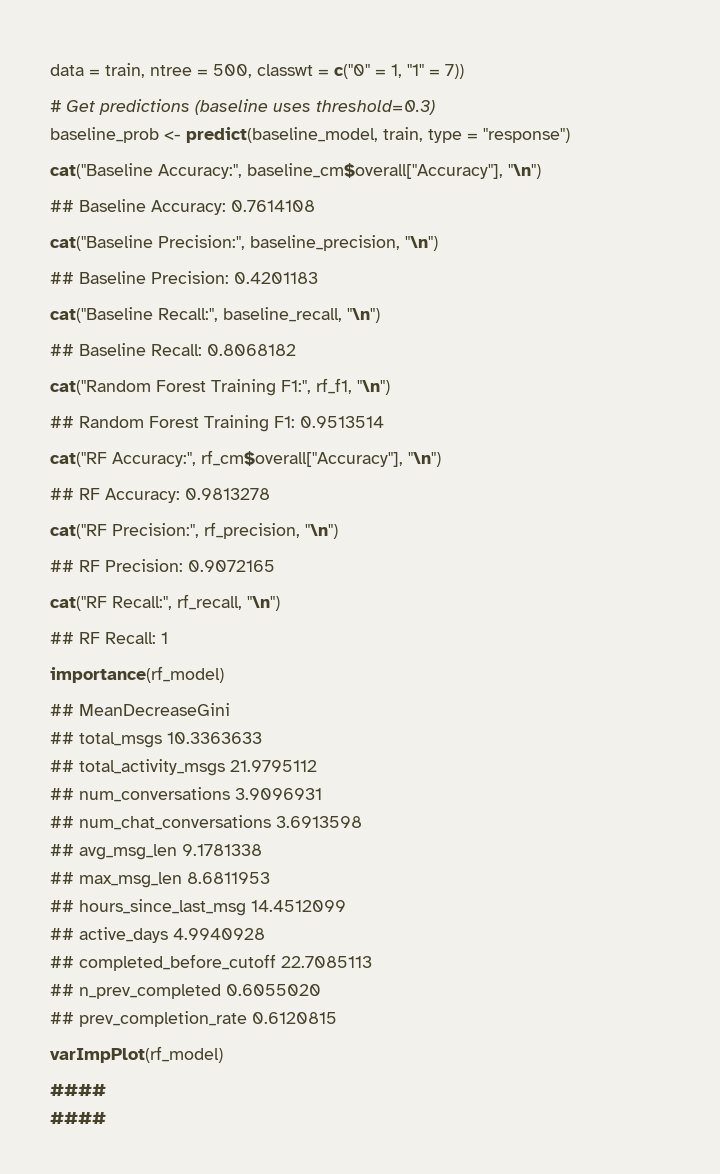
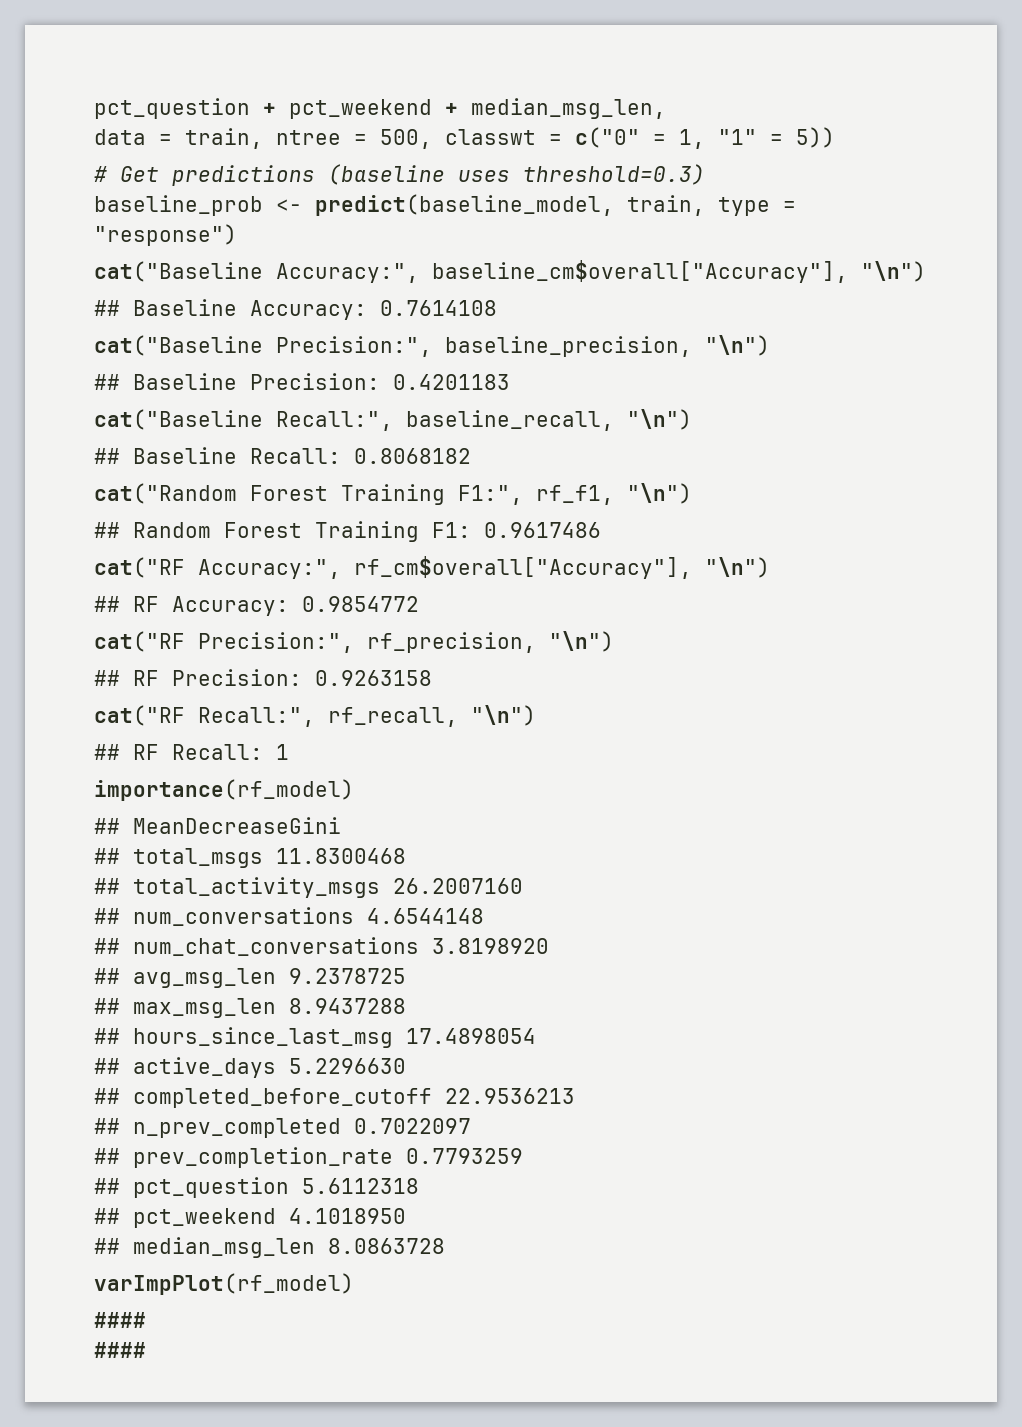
(50, 70) none -> [94,98,666,119] pct_question + pct_weekend + median_msg_len, //
[445,64,464,79] 7)) -> [796,127,835,148] 5))
[300,416,384,428] 0.9513514 -> [484,522,601,538] 0.9617486
[185,488,270,500] 0.9813278 -> [302,596,419,612] 0.9854772
[188,560,275,572] 0.9072165 -> [315,670,432,686] 0.9263158
[167,732,262,744] 10.3363633 -> [276,848,406,864] 11.8300468
[230,760,317,772] 21.9795112 -> [393,878,523,894] 26.2007160
[235,788,322,800] 3.9096931 -> [367,908,484,924] 4.6544148
[276,816,362,828] 3.6913598 -> [432,938,549,954] 3.8198920
[182,844,262,856] 9.1781338 -> [289,968,406,984] 9.2378725
[187,872,270,884] 8.6811953 -> [289,998,406,1014] 8.9437288
[251,900,346,912] 14.4512099 -> [406,1028,536,1044] 17.4898054
[173,928,265,940] 4.9940928 -> [289,1058,406,1074] 5.2296630
[281,956,372,968] 22.7085113 -> [445,1088,575,1104] 22.9536213
[226,984,321,996] 0.6055020 -> [354,1118,471,1134] 0.7022097
[252,1012,337,1024] 0.6120815 -> [406,1148,523,1164] [94,1177,419,1198] [94,1208,406,1228] [94,1237,445,1258] 0.7793259 // ## pct_question 5.6112318 // ## pct_weekend 4.1018950 // ## median_msg_len 8.0863728

